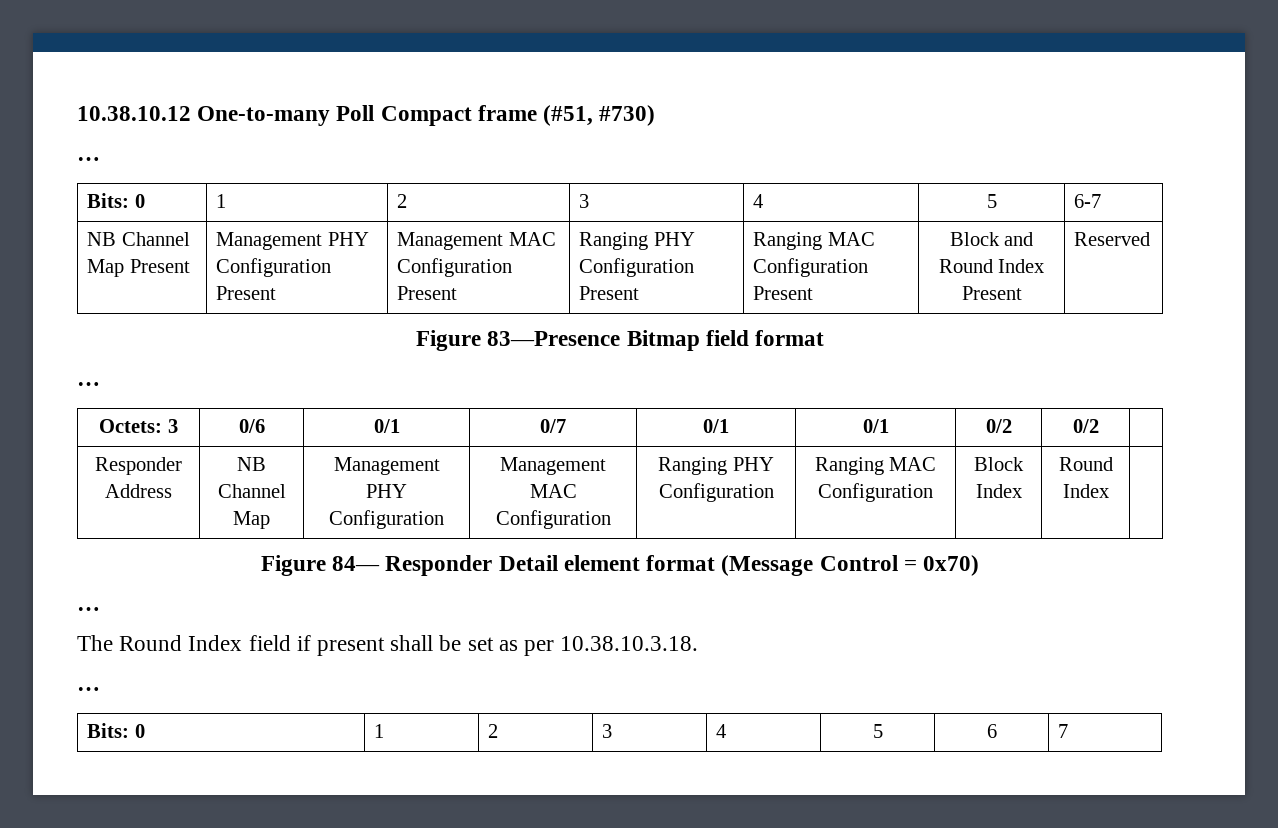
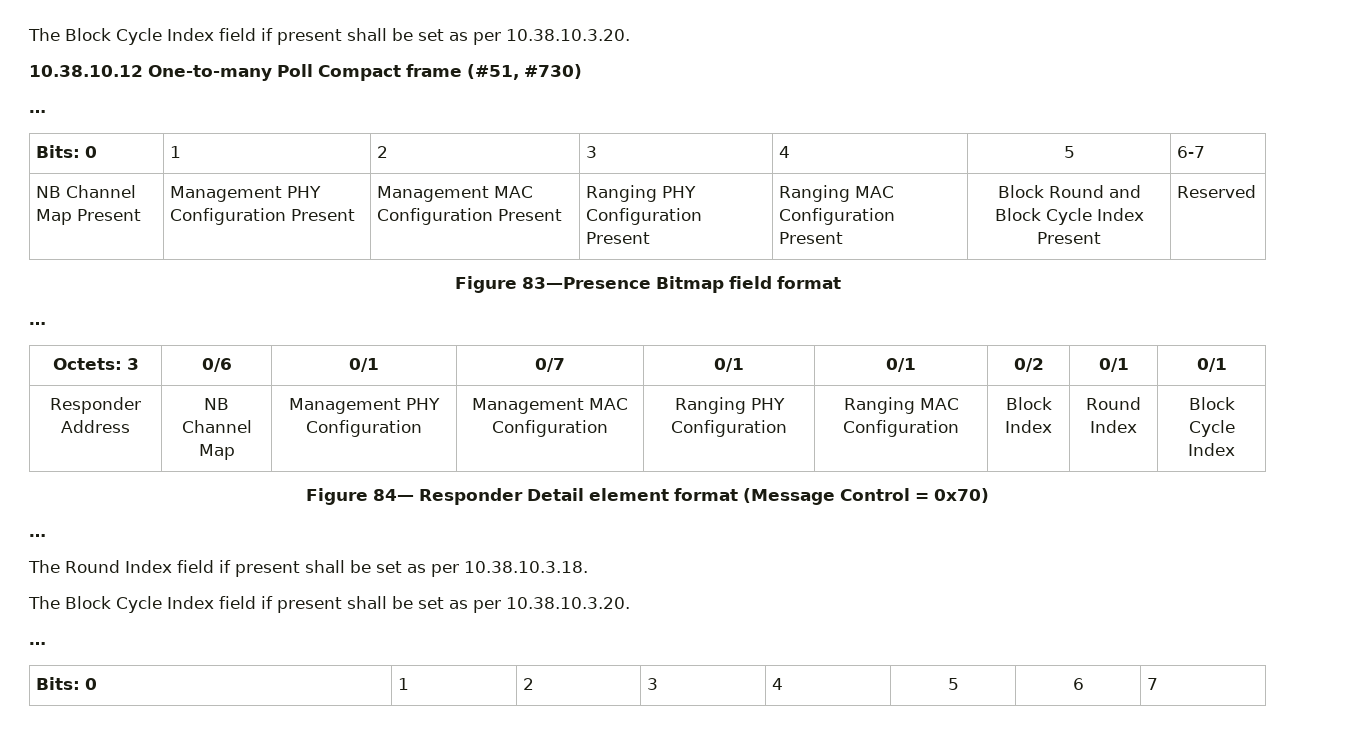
(77, 113) none -> [28,28,630,45] The Block Cycle Index field if present shall be set as per 10.38.10.3.20. //
[1004,232,1034,246] [938,259,993,273] and Round -> [1048,185,1141,198] [994,208,1092,225] Round and Block Cycle
[1072,419,1099,433] 0/2 | -> [1098,358,1129,372] [1196,358,1227,372] 0/1 | 0/1
(1109, 491) none -> [1188,397,1235,410] [1188,420,1235,437] [1188,443,1235,456] Block Cycle Index
(699, 643) none -> [28,596,630,613] // The Block Cycle Index field if present shall be set as per 10.38.10.3.20.

